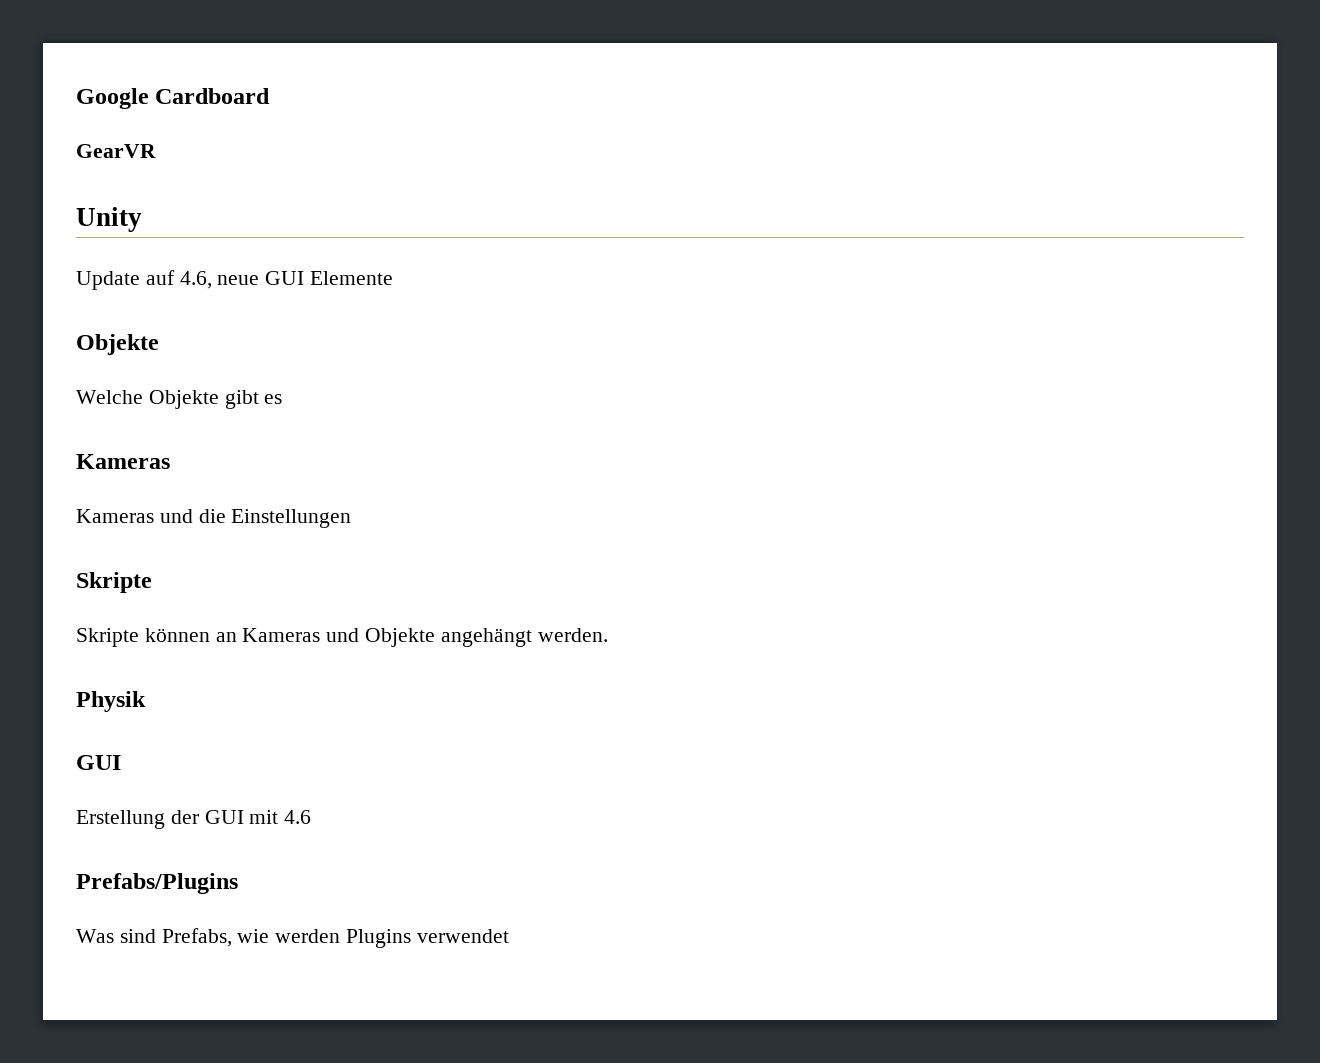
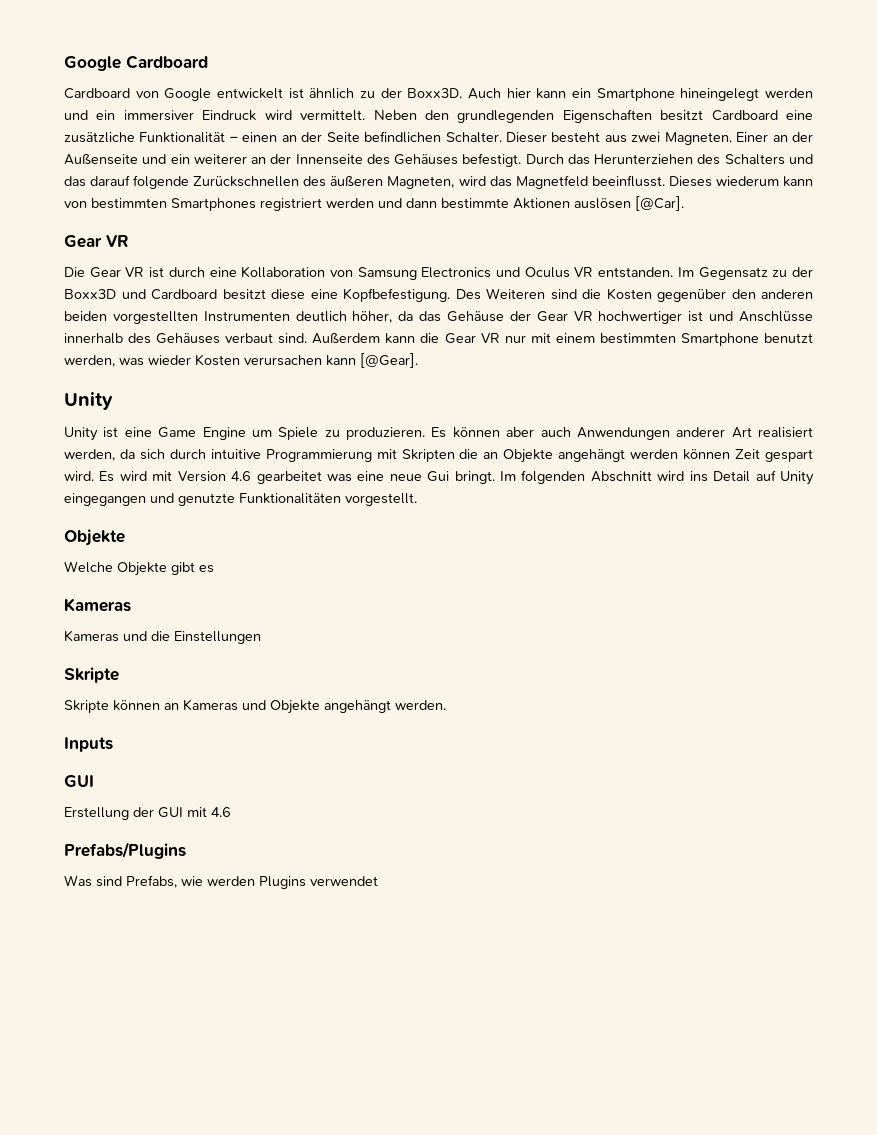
[76,144,156,158] [76,207,142,232] [76,270,394,290] GearVR // Unity // Update auf 4.6, neue GUI Elemente -> [64,88,813,101] [64,109,813,123] [64,131,813,145] [64,153,813,167] [64,175,814,189] [64,196,684,211] [64,235,129,248] [64,266,814,280] [64,288,813,302] [64,311,813,324] [64,333,814,346] [64,353,418,368] [64,392,113,410] [64,427,813,441] [64,449,813,463] [64,470,815,485] [64,493,417,506] Cardboard von Google entwickelt ist ähnlich zu der Boxx3D. Auch hier kann ein Smartphone hineingelegt werden und ein immersiver Eindruck wird vermittelt. Neben den grundlegenden Eigenschaften besitzt Cardboard eine zusätzliche Funktionalität – einen an der Seite befindlichen Schalter. Dieser besteht aus zwei Magneten. Einer an der Außenseite und ein weiterer an der Innenseite des Gehäuses befestigt. Durch das Herunterziehen des Schalters und das darauf folgende Zurückschnellen des äußeren Magneten, wird das Magnetfeld beeinflusst. Dieses wiederum kann von bestimmten Smartphones registriert werden und dann bestimmte Aktionen auslösen [@Car]. // Gear VR // Die Gear VR ist durch eine Kollaboration von Samsung Electronics und Oculus VR entstanden. Im Gegensatz zu der Boxx3D und Cardboard besitzt diese eine Kopfbefestigung. Des Weiteren sind die Kosten gegenüber den anderen beiden vorgestellten Instrumenten deutlich höher, da das Gehäuse der Gear VR hochwertiger ist und Anschlüsse innerhalb des Gehäuses verbaut sind. Außerdem kann die Gear VR nur mit einem bestimmten Smartphone benutzt werden, was wieder Kosten verursachen kann [@Gear]. // Unity // Unity ist eine Game Engine um Spiele zu produzieren. Es können aber auch Anwendungen anderer Art realisiert werden, da sich durch intuitive Programmierung mit Skripten die an Objekte angehängt werden können Zeit gespart wird. Es wird mit Version 4.6 gearbeitet was eine neue Gui bringt. Im folgenden Abschnitt wird ins Detail auf Unity eingegangen und genutzte Funktionalitäten vorgestellt.
[76,691,146,712] Physik -> [64,737,113,752] Inputs

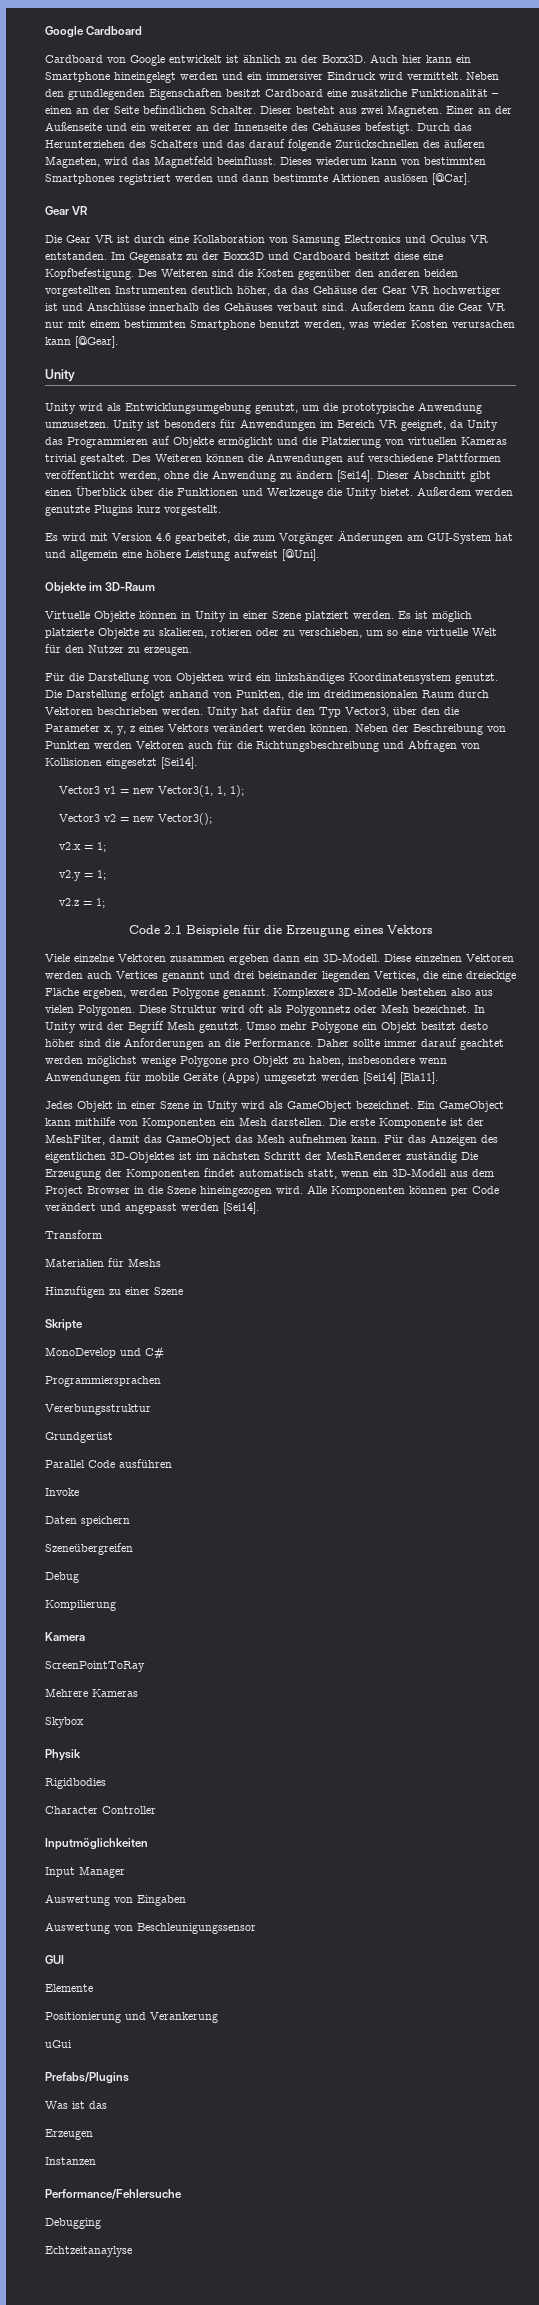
[103,427,813,440] [64,449,813,463] [64,471,94,481] ist eine Game Engine um Spiele zu produzieren. Es können aber auch Anwendungen anderer Art realisiert werden, da sich durch intuitive Programmierung mit Skripten die an Objekte angehängt werden können Zeit gespart wird. -> [79,402,482,414] [45,419,498,431] [45,436,507,448] [45,453,501,465] [45,470,491,482] [45,486,513,499] [45,505,221,516] wird als Entwicklungsumgebung genutzt, um die prototypische Anwendung umzusetzen. Unity ist besonders für Anwendungen im Bereich VR geeignet, da Unity das Programmieren auf Objekte ermöglicht und die Platzierung von virtuellen Kameras trivial gestaltet. Des Weiteren können die Anwendungen auf verschiedene Plattformen veröffentlicht werden, ohne die Anwendung zu ändern [Sei14]. Dieser Abschnitt gibt einen Überblick über die Funktionen und Werkzeuge die Unity bietet. Außerdem werden genutzte Plugins kurz vorgestellt. //
[256,470,815,485] [64,493,417,506] [64,529,125,546] [64,561,214,576] [64,598,131,612] [64,630,261,644] [64,667,119,683] [64,699,446,714] [64,737,113,752] [64,775,94,787] [64,807,231,820] [64,842,186,859] [64,875,378,889] gearbeitet was eine neue Gui bringt. Im folgenden Abschnitt wird ins Detail auf Unity eingegangen und genutzte Funktionalitäten vorgestellt. // Objekte // Welche Objekte gibt es // Kameras // Kameras und die Einstellungen // Skripte // Skripte können an Kameras und Objekte angehängt werden. // Inputs // GUI // Erstellung der GUI mit 4.6 // Prefabs/Plugins // Was sind Prefabs, wie werden Plugins verwendet -> [175,531,513,544] [45,549,319,561] [45,582,156,594] [45,611,472,622] [45,628,497,639] [45,644,192,656] [45,673,498,684] [45,689,489,701] [45,706,459,718] [45,724,506,735] [45,740,480,752] [45,757,197,769] [59,785,245,797] [59,813,213,825] [59,842,107,852] [59,870,107,881] [59,898,106,908] [129,925,432,937] [45,953,514,965] [45,971,516,982] [45,987,493,999] [45,1004,485,1016] [45,1021,488,1033] [45,1038,504,1050] [45,1056,447,1067] [45,1072,438,1084] [45,1101,504,1112] [45,1117,484,1128] [45,1134,498,1146] [45,1151,478,1163] [45,1168,494,1180] [45,1185,499,1197] [45,1202,259,1214] [45,1230,102,1239] [45,1258,161,1267] [45,1286,183,1298] [45,1319,83,1331] [45,1346,164,1360] [45,1376,161,1387] [45,1404,151,1415] [45,1432,113,1443] [45,1459,172,1468] [45,1488,79,1496] [45,1516,130,1526] [45,1543,133,1555] [45,1572,79,1583] [45,1600,116,1611] [45,1632,85,1641] [45,1661,145,1672] [45,1688,138,1697] [45,1717,84,1728] [45,1749,81,1761] [45,1778,106,1789] [45,1806,156,1814] [45,1838,148,1850] [45,1866,125,1878] [45,1894,186,1906] [45,1922,256,1934] [45,1955,64,1964] [45,1984,93,1992] [45,2012,218,2023] [45,2040,72,2048] [45,2072,129,2084] [45,2101,107,2109] [45,2129,93,2140] [45,2157,96,2165] [45,2189,182,2200] [45,2218,101,2229] [45,2246,132,2257] gearbeitet, die zum Vorgänger Änderungen am GUI-System hat und allgemein eine höhere Leistung aufweist [@Uni]. // Objekte im 3D-Raum // Virtuelle Objekte können in Unity in einer Szene platziert werden. Es ist möglich platzierte Objekte zu skalieren, rotieren oder zu verschieben, um so eine virtuelle Welt für den Nutzer zu erzeugen. // Für die Darstellung von Objekten wird ein linkshändiges Koordinatensystem genutzt. Die Darstellung erfolgt anhand von Punkten, die im dreidimensionalen Raum durch Vektoren beschrieben werden. Unity hat dafür den Typ Vector3, über den die Parameter x, y, z eines Vektors verändert werden können. Neben der Beschreibung von Punkten werden Vektoren auch für die Richtungsbeschreibung und Abfragen von Kollisionen eingesetzt [Sei14]. // Vector3 v1 = new Vector3(1, 1, 1); // Vector3 v2 = new Vector3(); // v2.x = 1; // v2.y = 1; // v2.z = 1; // Code 2.1 Beispiele für die Erzeugung eines Vektors // Viele einzelne Vektoren zusammen ergeben dann ein 3D-Modell. Diese einzelnen Vektoren werden auch Vertices genannt und drei beieinander liegenden Vertices, die eine dreieckige Fläche ergeben, werden Polygone genannt. Komplexere 3D-Modelle bestehen also aus vielen Polygonen. Diese Struktur wird oft als Polygonnetz oder Mesh bezeichnet. In Unity wird der Begriff Mesh genutzt. Umso mehr Polygone ein Objekt besitzt desto höher sind die Anforderungen an die Performance. Daher sollte immer darauf geachtet werden möglichst wenige Polygone pro Objekt zu haben, insbesondere wenn Anwendungen für mobile Geräte (Apps) umgesetzt werden [Sei14] [Bla11]. // Jedes Objekt in einer Szene in Unity wird als GameObject bezeichnet. Ein GameObject kann mithilfe von Komponenten ein Mesh darstellen. Die erste Komponente ist der MeshFilter, damit das GameObject das Mesh aufnehmen kann. Für das Anzeigen des eigentlichen 3D-Objektes ist im nächsten Schritt der MeshRenderer zuständig Die Erzeugung der Komponenten findet automatisch statt, wenn ein 3D-Modell aus dem Project Browser in die Szene hineingezogen wird. Alle Komponenten können per Code verändert und angepasst werden [Sei14]. // Transform // Materialien für Meshs // Hinzufügen zu einer Szene // Skripte // MonoDevelop und C# // Programmiersprachen // Vererbungsstruktur // Grundgerüst // Parallel Code ausführen // Invoke // Daten speichern // Szeneübergreifen // Debug // Kompilierung // Kamera // ScreenPointToRay // Mehrere Kameras // Skybox // Physik // Rigidbodies // Character Controller // Inputmöglichkeiten // Input Manager // Auswertung von Eingaben // Auswertung von Beschleunigungssensor // GUI // Elemente // Positionierung und Verankerung // uGui // Prefabs/Plugins // Was ist das // Erzeugen // Instanzen // Performance/Fehlersuche // Debugging // Echtzeitanaylyse

